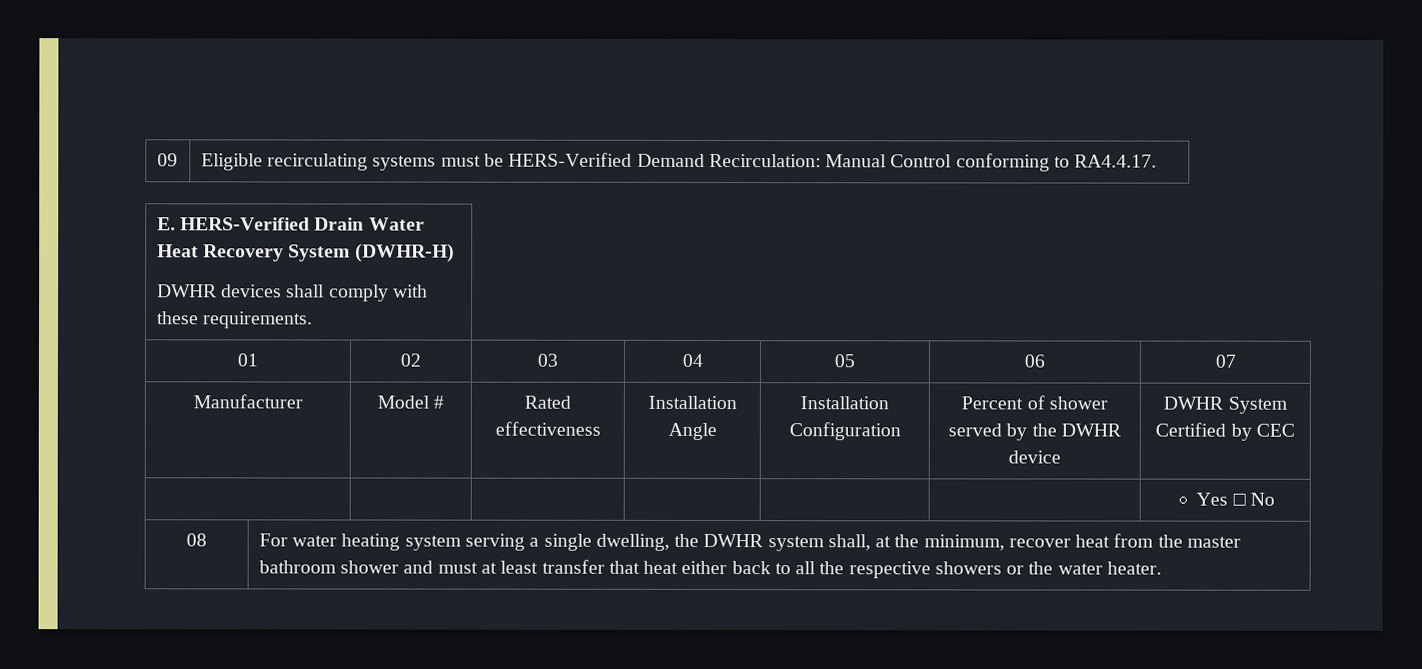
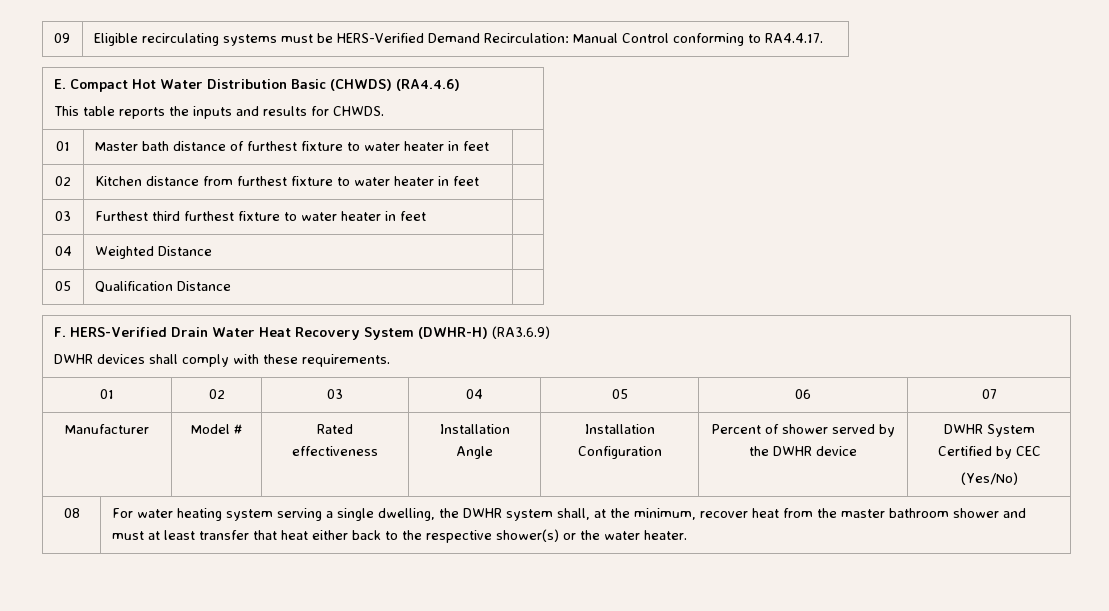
(176, 224) none -> [69,79,460,92] [53,106,384,119] [56,141,70,151] [94,141,489,151] [55,176,71,186] [94,176,479,186] [55,211,71,221] [94,211,426,221] [54,246,72,256] [94,246,212,259] [55,281,71,291] [94,281,231,293] [53,327,66,337] Compact Hot Water Distribution Basic (CHWDS) (RA4.4.6) // This table reports the inputs and results for CHWDS. // 01 | Master bath distance of furthest fixture to water heater in feet | // 02 | Kitchen distance from furthest fixture to water heater in feet | // 03 | Furthest third furthest fixture to water heater in feet | // 04 | Weighted Distance | // 05 | Qualification Distance | // F.
(455, 253) none -> [491,326,550,339] (RA3.6.9)
[1196,492,1275,506] // | | | | | | Yes □ No -> [960,472,1018,485] // (Yes/No)
[795,561,817,575] all -> (398, 535) none
[934,561,1002,575] showers -> [495,529,559,542] shower(s)

